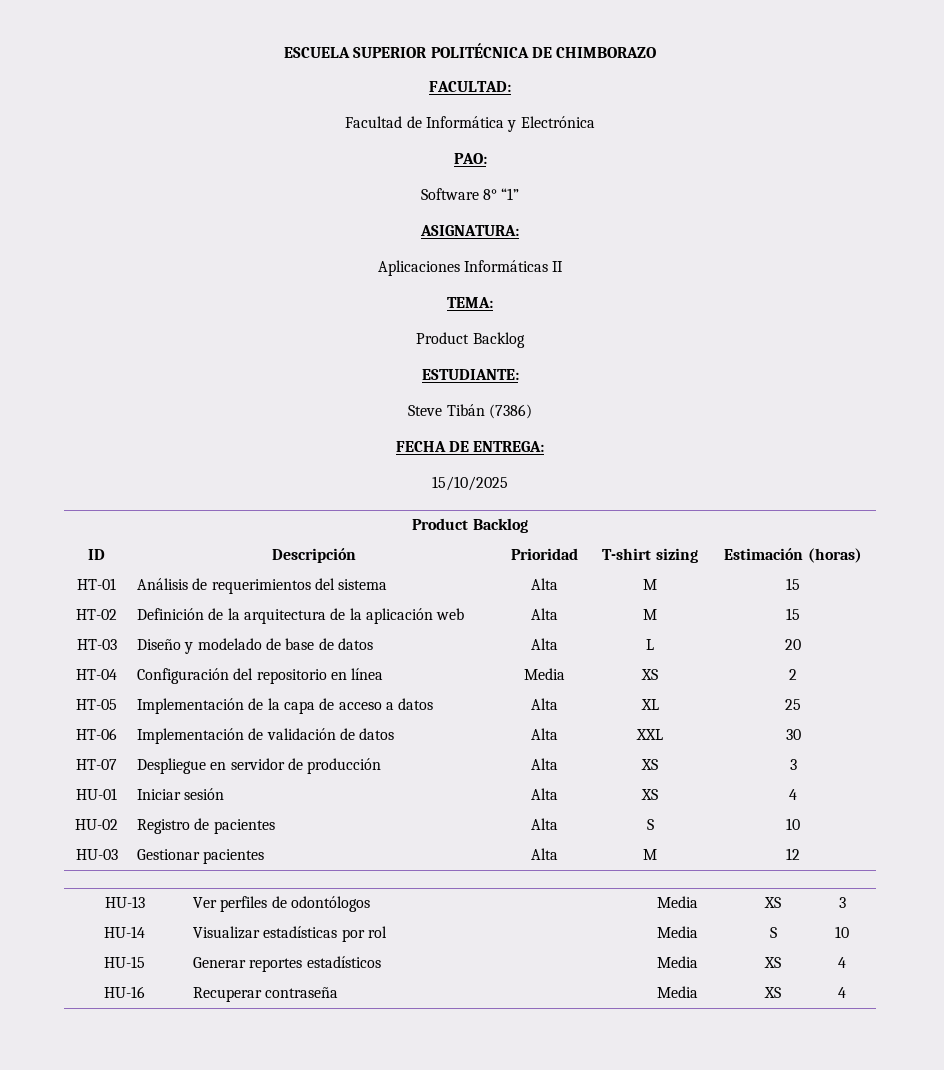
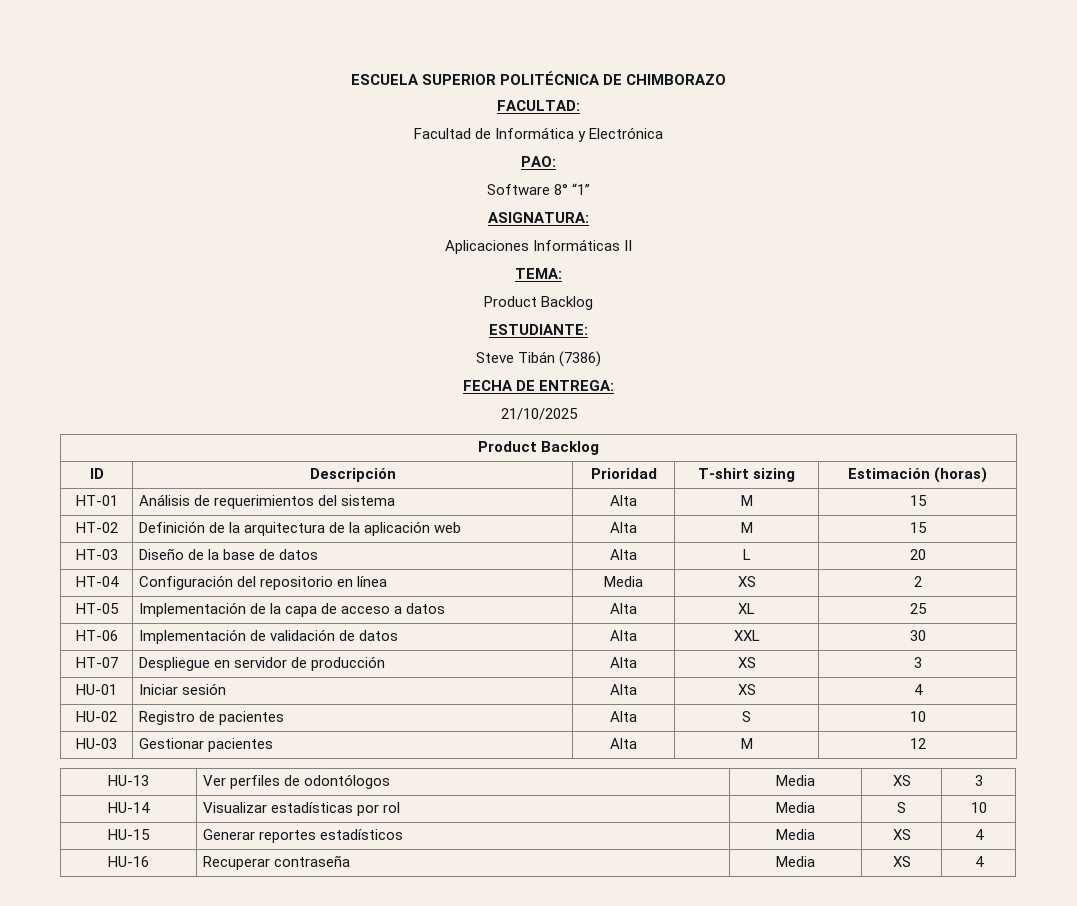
[432,476,508,491] 15/10/2025 -> [500,408,578,420] 21/10/2025
[184,638,282,654] y modelado de -> [187,549,219,560] de la

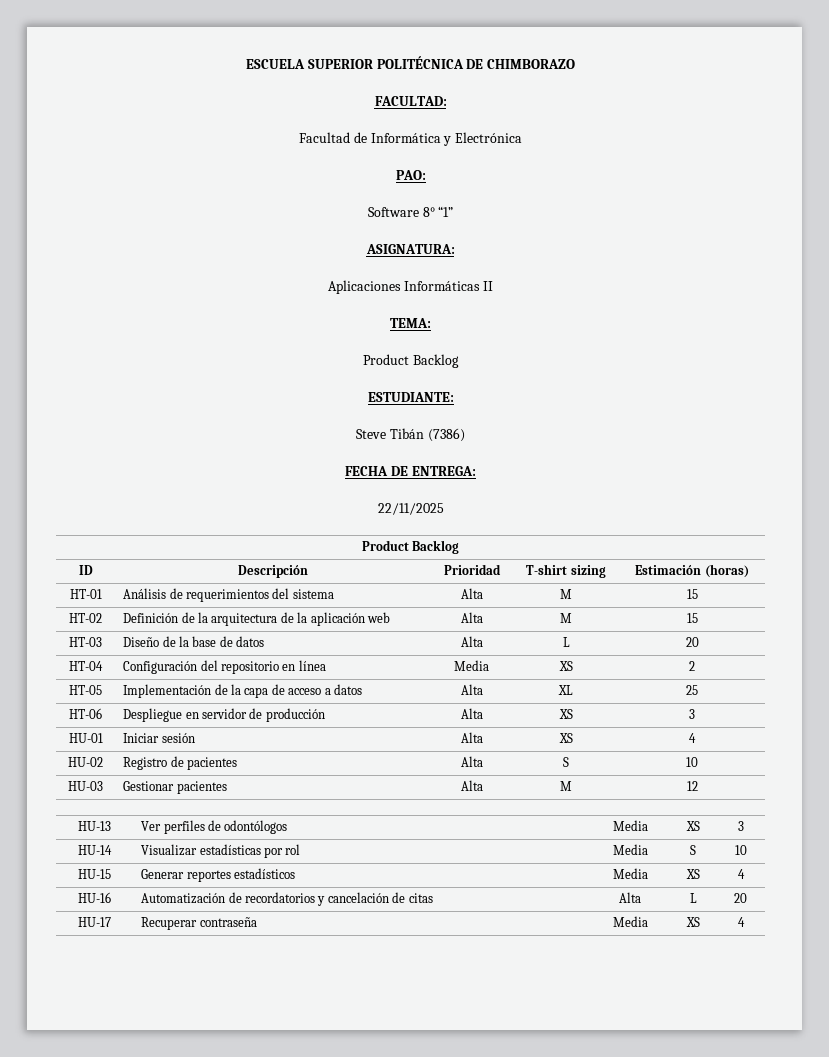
[500,408,578,420] 21/10/2025 -> [377,503,444,515] 22/11/2025
[138,629,398,644] [610,630,637,641] [733,630,760,641] [909,630,926,641] [75,657,118,668] | Implementación de validación de datos | Alta | XXL | 30 // HT-07 -> (102, 713) none
(149, 861) none -> [141,892,433,906] [619,892,641,903] [689,893,697,903] [734,893,747,903] [78,917,111,927] | Automatización de recordatorios y cancelación de citas | Alta | L | 20 // HU-17

